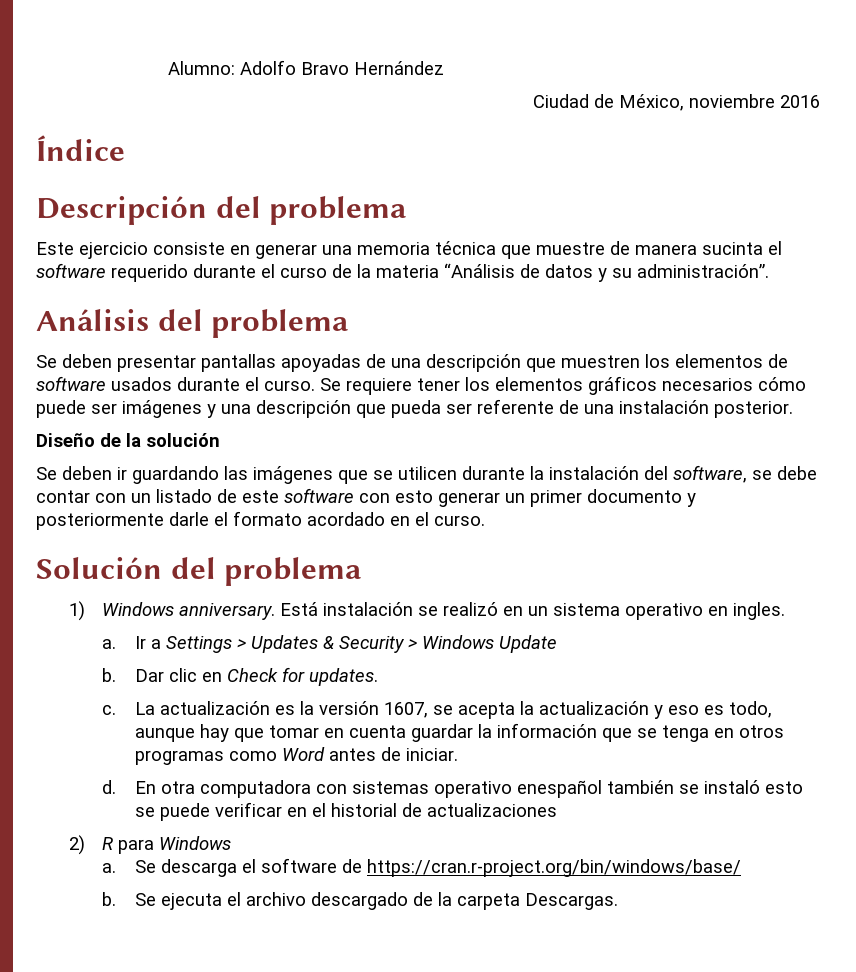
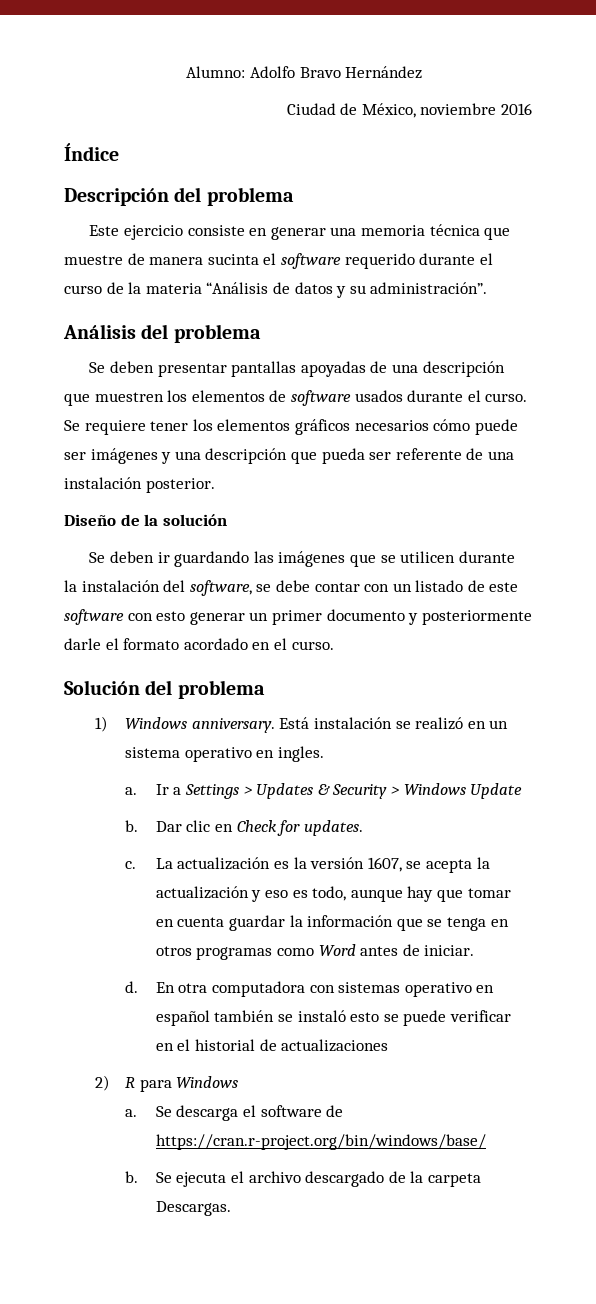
[516,780,602,798] enespañol -> [476,985,495,993] [155,1010,210,1026] en español

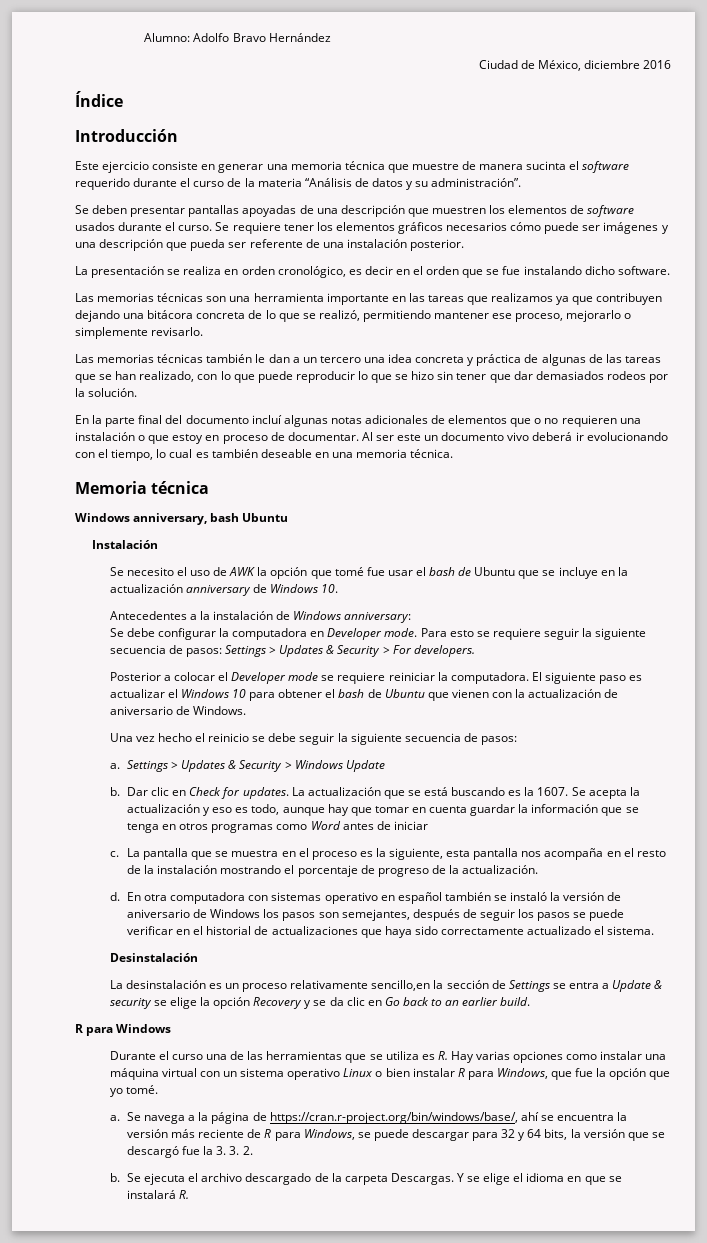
[420,103,497,115] noviembre -> [583,60,640,69] diciembre
[64,187,294,206] Descripción del problema -> [75,129,178,142] Introducción
[63,324,261,343] // Análisis del problema -> (522, 182) none
[64,514,227,526] [89,551,515,567] [64,580,519,596] [64,609,532,625] [64,638,334,650] [64,680,265,699] [94,716,509,733] [125,746,325,762] [125,784,182,795] Diseño de la solución // Se deben ir guardando las imágenes que se utilicen durante la instalación del software, se debe contar con un listado de este software con esto generar un primer documento y posteriormente darle el formato acordado en el curso. // Solución del problema // 1) Windows anniversary. Está instalación se realizó en un sistema operativo en ingles. // a. Ir a -> [75,266,670,278] [75,293,663,305] [75,310,632,322] [75,327,204,339] [75,354,661,366] [75,371,668,383] [75,388,138,397] [75,415,641,427] [75,432,668,444] [75,449,454,461] [75,481,210,494] [75,513,289,525] [92,540,159,549] [109,567,628,579] [109,584,339,596] [109,611,412,623] [109,628,647,640] [109,645,475,657] [109,672,643,684] [109,689,619,701] [109,706,246,715] [109,733,517,745] [109,763,120,769] La presentación se realiza en orden cronológico, es decir en el orden que se fue instalando dicho software. // Las memorias técnicas son una herramienta importante en las tareas que realizamos ya que contribuyen dejando una bitácora concreta de lo que se realizó, permitiendo mantener ese proceso, mejorarlo o simplemente revisarlo. // Las memorias técnicas también le dan a un tercero una idea concreta y práctica de algunas de las tareas que se han realizado, con lo que puede reproducir lo que se hizo sin tener que dar demasiados rodeos por la solución. // En la parte final del documento incluí algunas notas adicionales de elementos que o no requieren una instalación o que estoy en proceso de documentar. Al ser este un documento vivo deberá ir evolucionando con el tiempo, lo cual es también deseable en una memoria técnica. // Memoria técnica // Windows anniversary, bash Ubuntu // Instalación // Se necesito el uso de AWK la opción que tomé fue usar el bash de Ubuntu que se incluye en la actualización anniversary de Windows 10. // Antecedentes a la instalación de Windows anniversary: // Se debe configurar la computadora en Developer mode. Para esto se requiere seguir la siguiente secuencia de pasos: Settings > Updates & Security > For developers. // Posterior a colocar el Developer mode se requiere reiniciar la computadora. El siguiente paso es actualizar el Windows 10 para obtener el bash de Ubuntu que vienen con la actualización de aniversario de Windows. // Una vez hecho el reinicio se debe seguir la siguiente secuencia de pasos: // a.
[125,861,137,869] // c. -> (289, 793) none
[274,857,422,872] es la versión 1607, se -> [383,787,586,799] que se está buscando es la 1607. Se
[424,945,475,956] iniciar. -> [393,821,428,830] [109,848,666,860] [126,865,539,877] iniciar // c. La pantalla que se muestra en el proceso es la siguiente, esta pantalla nos acompaña en el resto de la instalación mostrando el porcentaje de progreso de la actualización.
[350,1012,380,1022] esto -> [550,892,622,901] [126,909,571,921] la versión de aniversario de Windows los pasos son semejantes, después de seguir los pasos
[94,1075,239,1092] [125,1105,344,1121] [155,1134,486,1150] // 2) R para Windows // a. Se descarga el software de https://cran.r-project.org/bin/windows/base/ -> [360,926,655,938] [109,953,198,962] [109,980,663,992] [109,997,531,1009] [75,1024,172,1036] [109,1051,667,1063] [109,1068,671,1080] [109,1085,158,1097] [109,1112,628,1124] [126,1129,665,1141] [126,1146,253,1158] que haya sido correctamente actualizado el sistema. // Desinstalación // La desinstalación es un proceso relativamente sencillo,en la sección de Settings se entra a Update & security se elige la opción Recovery y se da clic en Go back to an earlier build. // R para Windows // Durante el curso una de las herramientas que se utiliza es R. Hay varias opciones como instalar una máquina virtual con un sistema operativo Linux o bien instalar R para Windows, que fue la opción que yo tomé. // a. Se navega a la página de https://cran.r-project.org/bin/windows/base/, ahí se encuentra la versión más reciente de R para Windows, se puede descargar para 32 y 64 bits, la versión que se descargó fue la 3. 3. 2.
(231, 1208) none -> [456,1173,622,1185] [126,1190,190,1199] Y se elige el idioma en que se instalará R.

